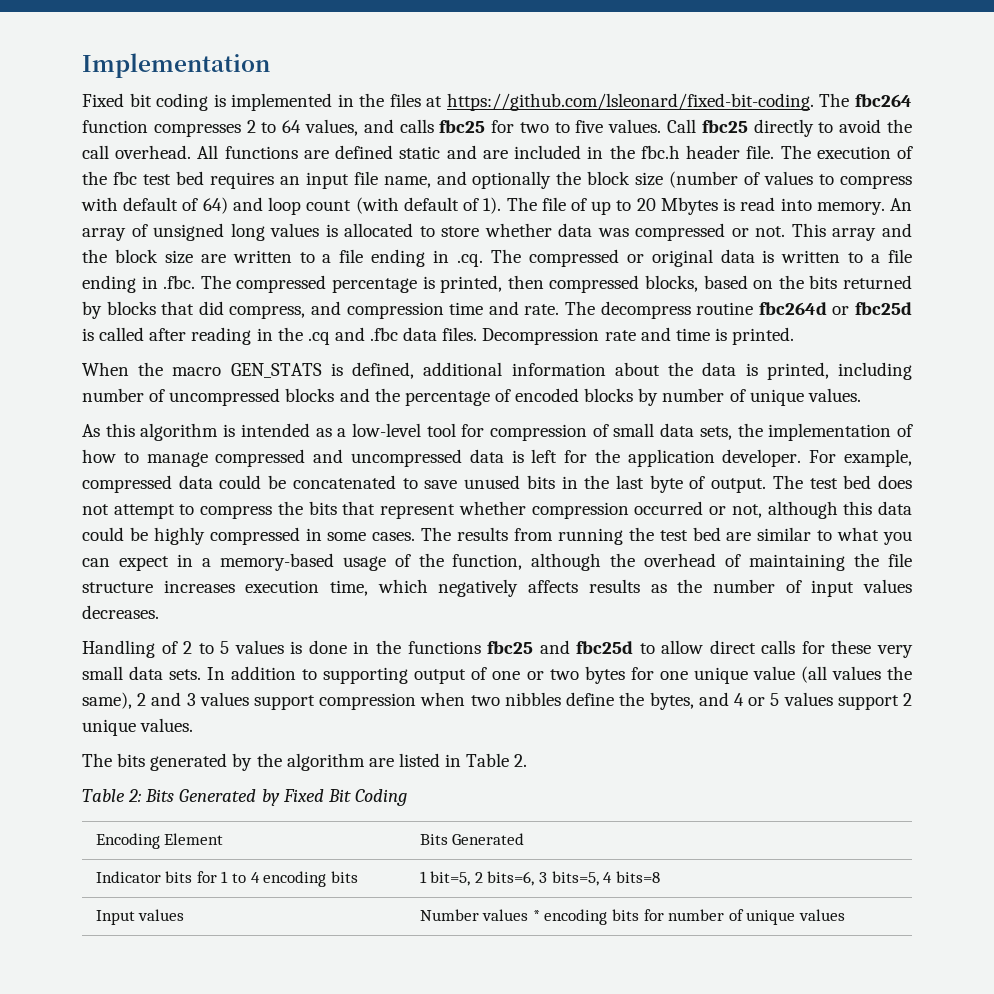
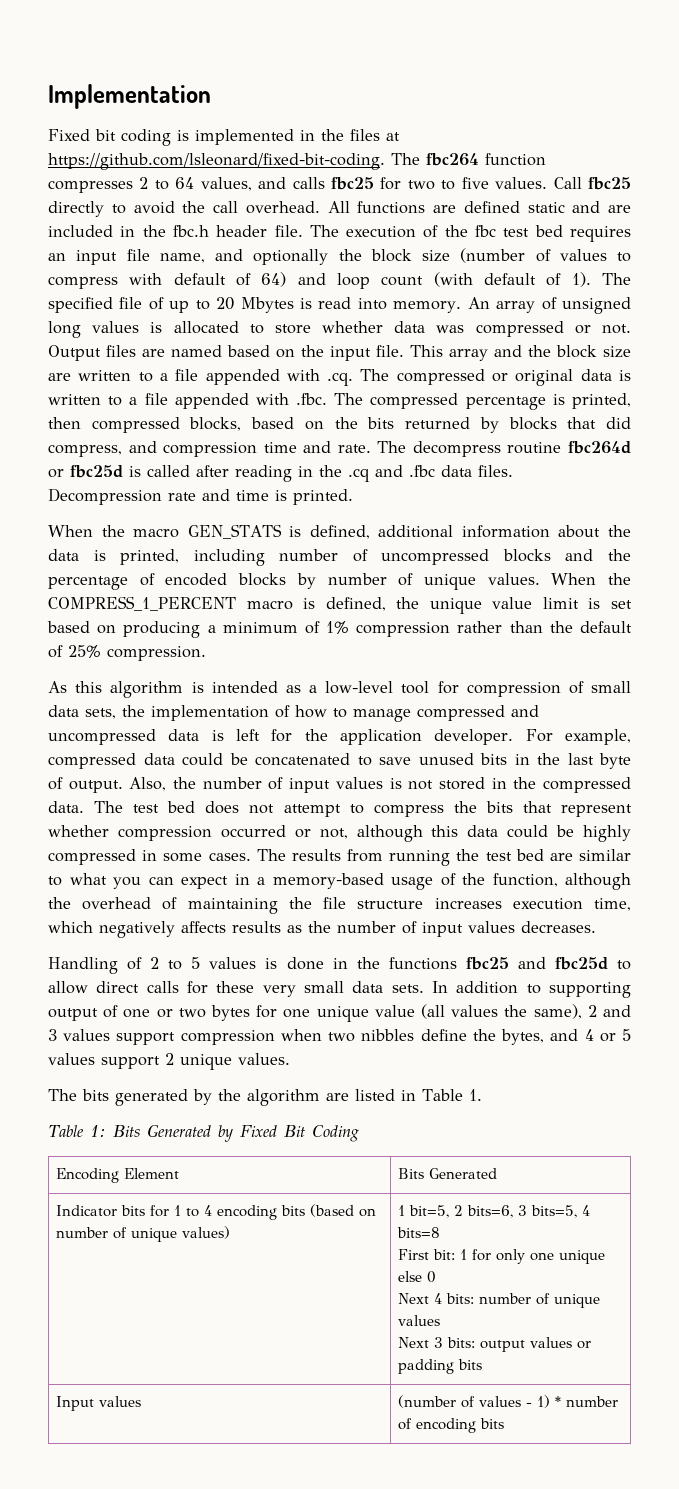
(537, 204) none -> [48,297,113,313] specified
(786, 231) none -> [48,345,404,361] Output files are named based on the input file.
[371,249,450,267] ending in -> [205,369,320,385] appended with
[82,275,158,293] ending in -> [174,393,289,409] appended with
(861, 395) none -> [551,573,631,585] [48,596,632,614] [47,621,632,638] [48,645,206,661] When the COMPRESS_1_PERCENT macro is defined, the unique value limit is set based on producing a minimum of 1% compression rather than the default of 25% compression.
(767, 485) none -> [129,777,631,793] [48,801,84,813] Also, the number of input values is not stored in the compressed data.
[514,754,528,767] [82,789,142,802] 2. // Table 2: -> [468,1089,482,1101] [48,1125,106,1137] 1. // Table 1:
(358, 877) none -> [309,1204,376,1217] [55,1226,230,1242] (based on number of unique values)
[95,909,185,925] [419,909,845,925] // Input values | Number values * encoding bits for number of unique values -> [397,1249,605,1264] [397,1271,436,1283] [397,1293,600,1308] [397,1315,440,1326] [397,1337,591,1352] [397,1359,482,1374] [55,1396,141,1411] [397,1395,618,1408] [397,1418,504,1433] // First bit: 1 for only one unique else 0 // Next 4 bits: number of unique values // Next 3 bits: output values or padding bits // Input values | (number of values - 1) * number of encoding bits

